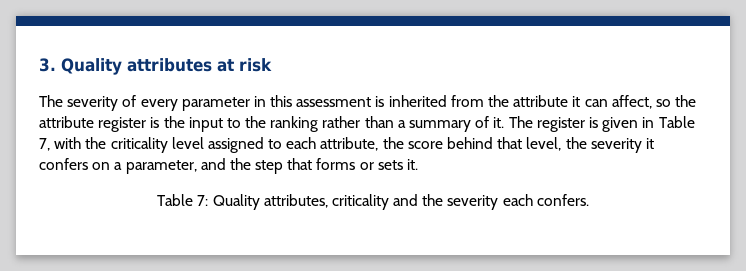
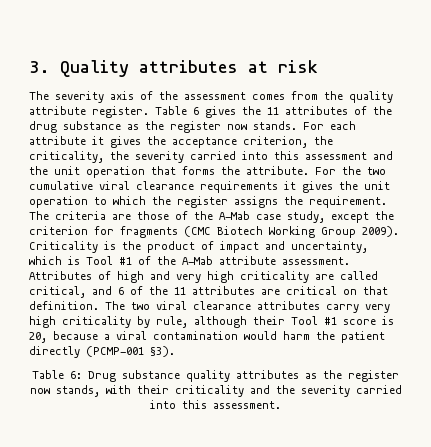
[122,95,697,111] [39,116,695,132] [39,137,654,153] [39,158,419,174] [157,194,589,210] of every parameter in this assessment is inherited from the attribute it can affect, so the attribute register is the input to the ranking rather than a summary of it. The register is given in Table 7, with the criticality level assigned to each attribute, the score behind that level, the severity it confers on a parameter, and the step that forms or sets it. // Table 7: Quality attributes, criticality and the severity each confers. -> [110,91,393,103] [29,106,392,118] [29,121,356,133] [29,136,333,148] [29,151,393,163] [29,166,386,178] [29,181,390,193] [29,196,387,208] [29,211,394,223] [29,226,399,238] [29,241,368,253] [29,256,350,265] [29,271,378,283] [29,286,388,298] [29,301,390,313] [29,316,394,328] [29,331,385,343] [29,346,175,358] [32,370,399,382] [29,385,402,397] [150,400,281,409] axis of the assessment comes from the quality attribute register. Table 6 gives the 11 attributes of the drug substance as the register now stands. For each attribute it gives the acceptance criterion, the criticality, the severity carried into this assessment and the unit operation that forms the attribute. For the two cumulative viral clearance requirements it gives the unit operation to which the register assigns the requirement. The criteria are those of the A-Mab case study, except the criterion for fragments (CMC Biotech Working Group 2009). Criticality is the product of impact and uncertainty, which is Tool #1 of the A-Mab attribute assessment. Attributes of high and very high criticality are called critical, and 6 of the 11 attributes are critical on that definition. The two viral clearance attributes carry very high criticality by rule, although their Tool #1 score is 20, because a viral contamination would harm the patient directly (PCMP-001 §3). // Table 6: Drug substance quality attributes as the register now stands, with their criticality and the severity carried into this assessment.

